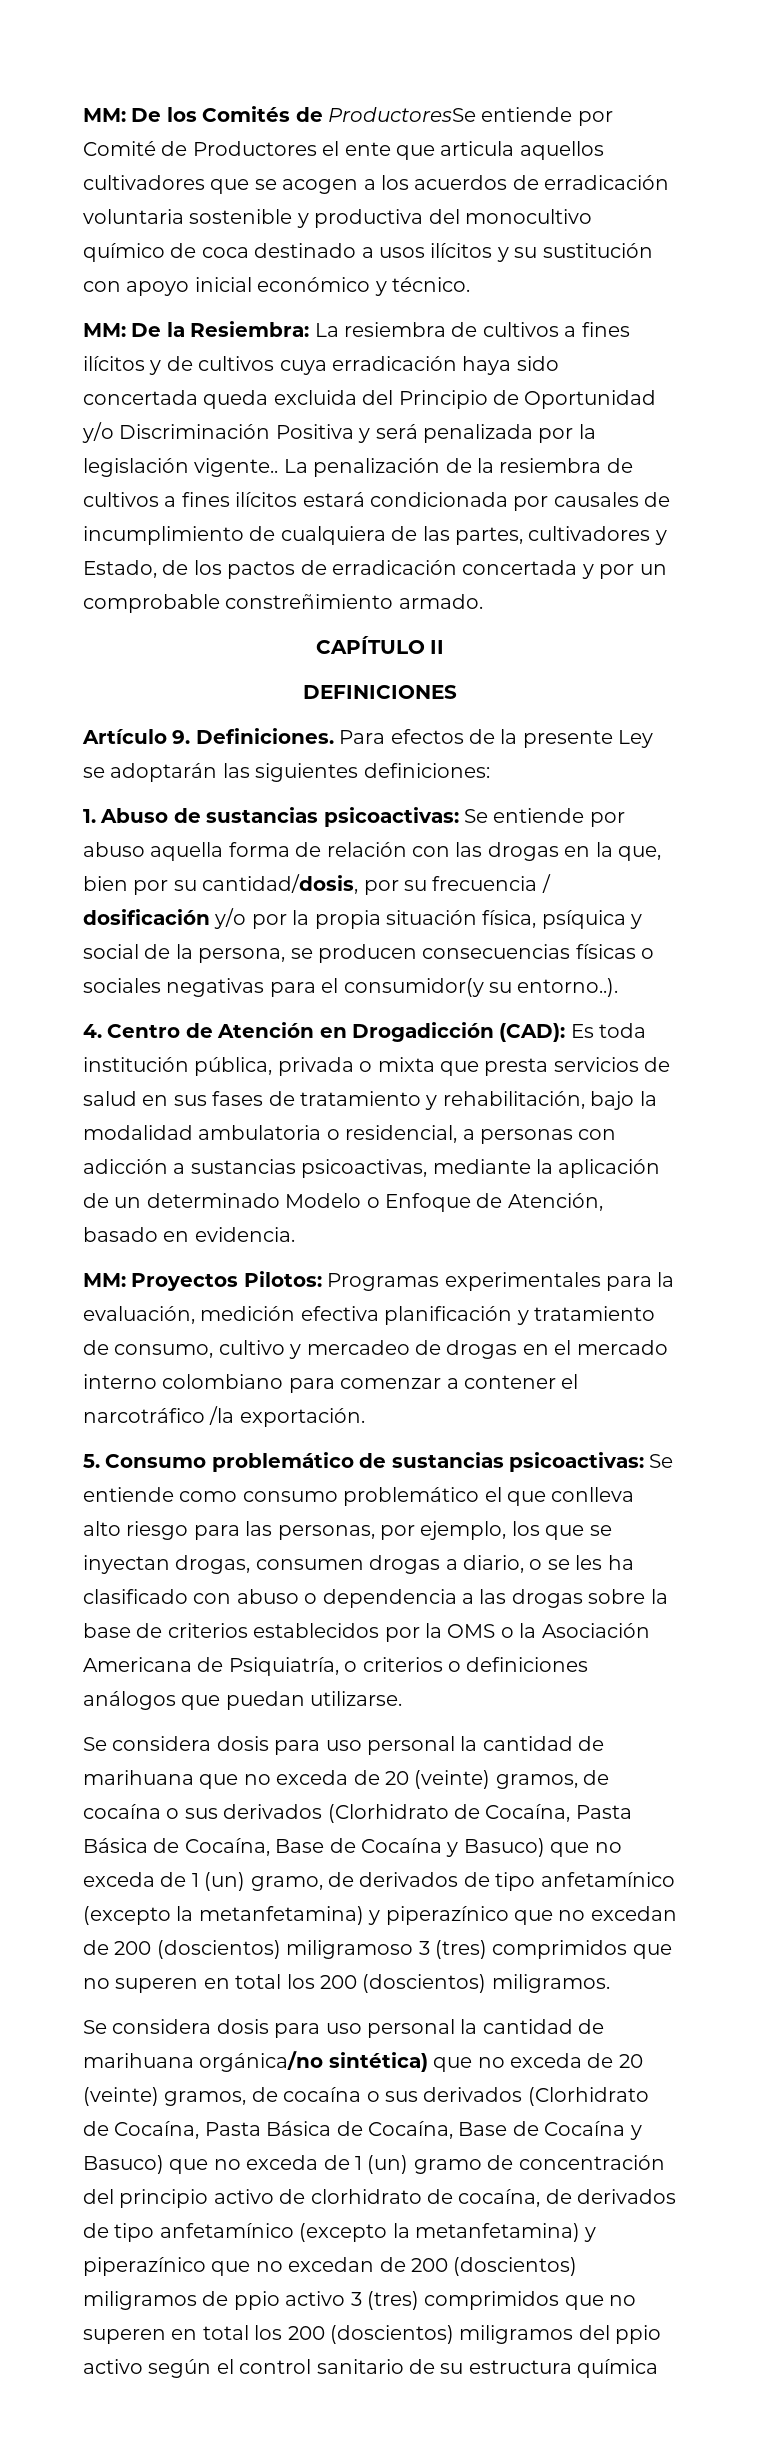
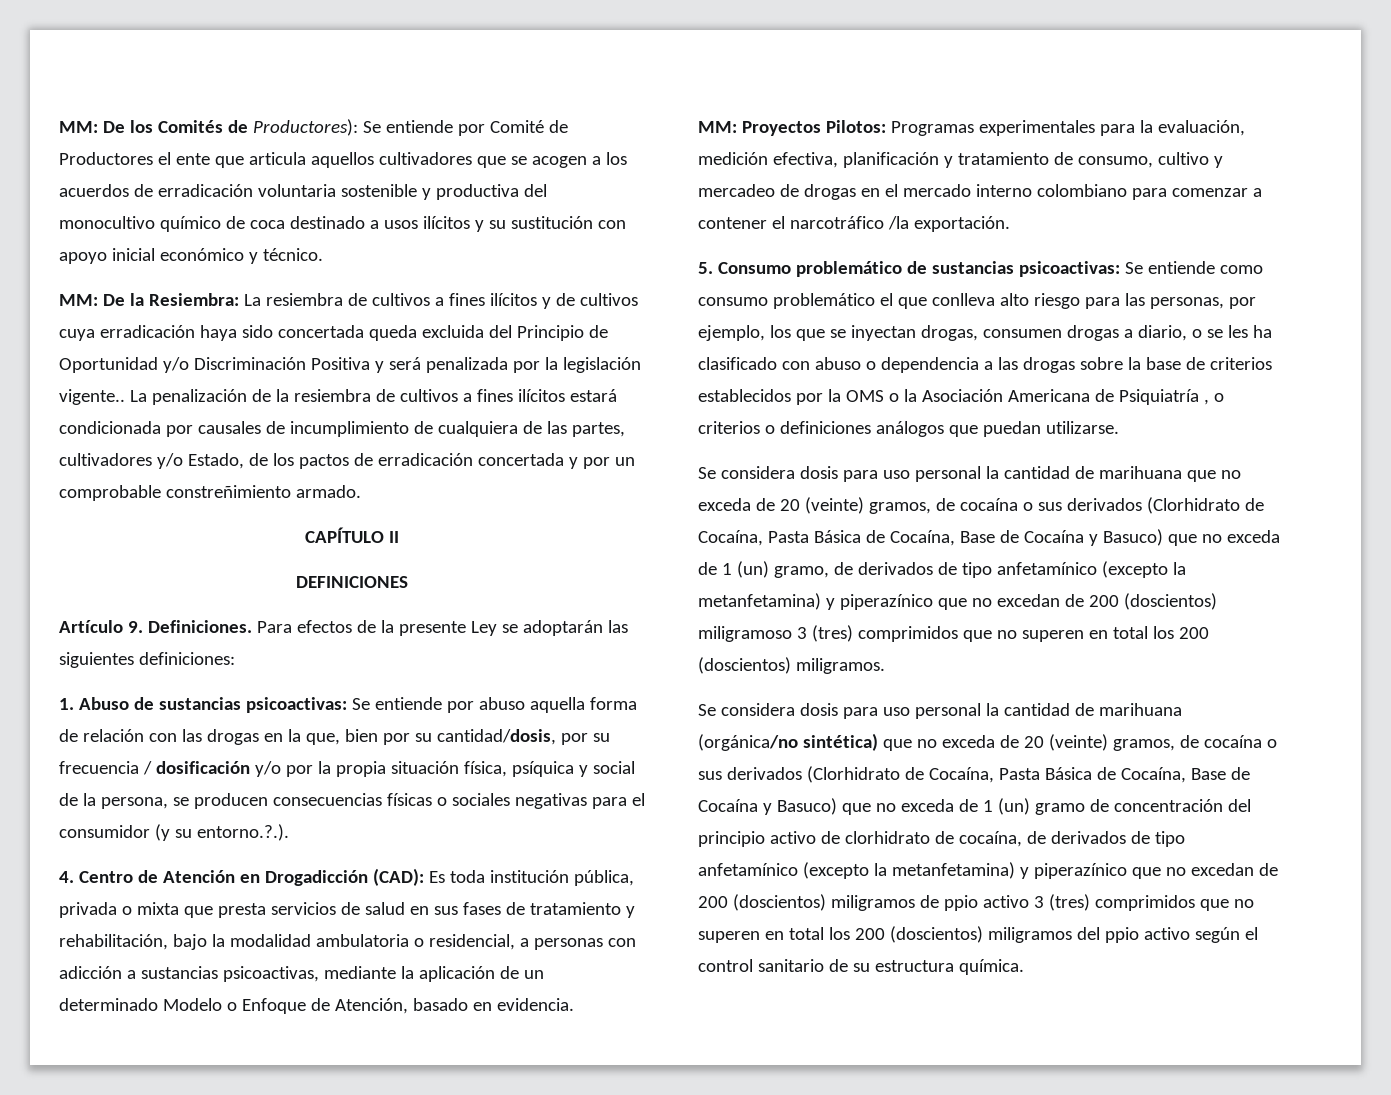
[328,107,476,122] ProductoresSe -> [252,119,381,136] Productores): Se
[654,530,667,545] y -> [156,453,183,469] y/o
[343,978,619,997] consumidor(y su entorno..). -> [59,824,289,841] consumidor (y su entorno.?.).
[300,1306,379,1321] efectiva -> [772,152,838,168] efectiva,
[228,1657,339,1676] Psiquiatría, -> [1118,389,1209,405] Psiquiatría ,
[199,2051,324,2072] orgánica/no -> [698,734,798,751] (orgánica/no
[577,2359,659,2378] química -> [958,959,1024,975] química.

